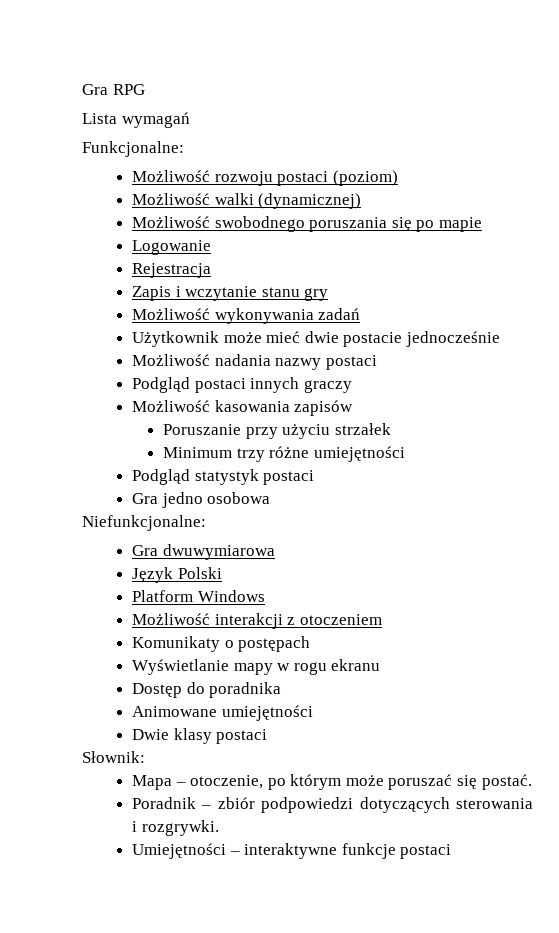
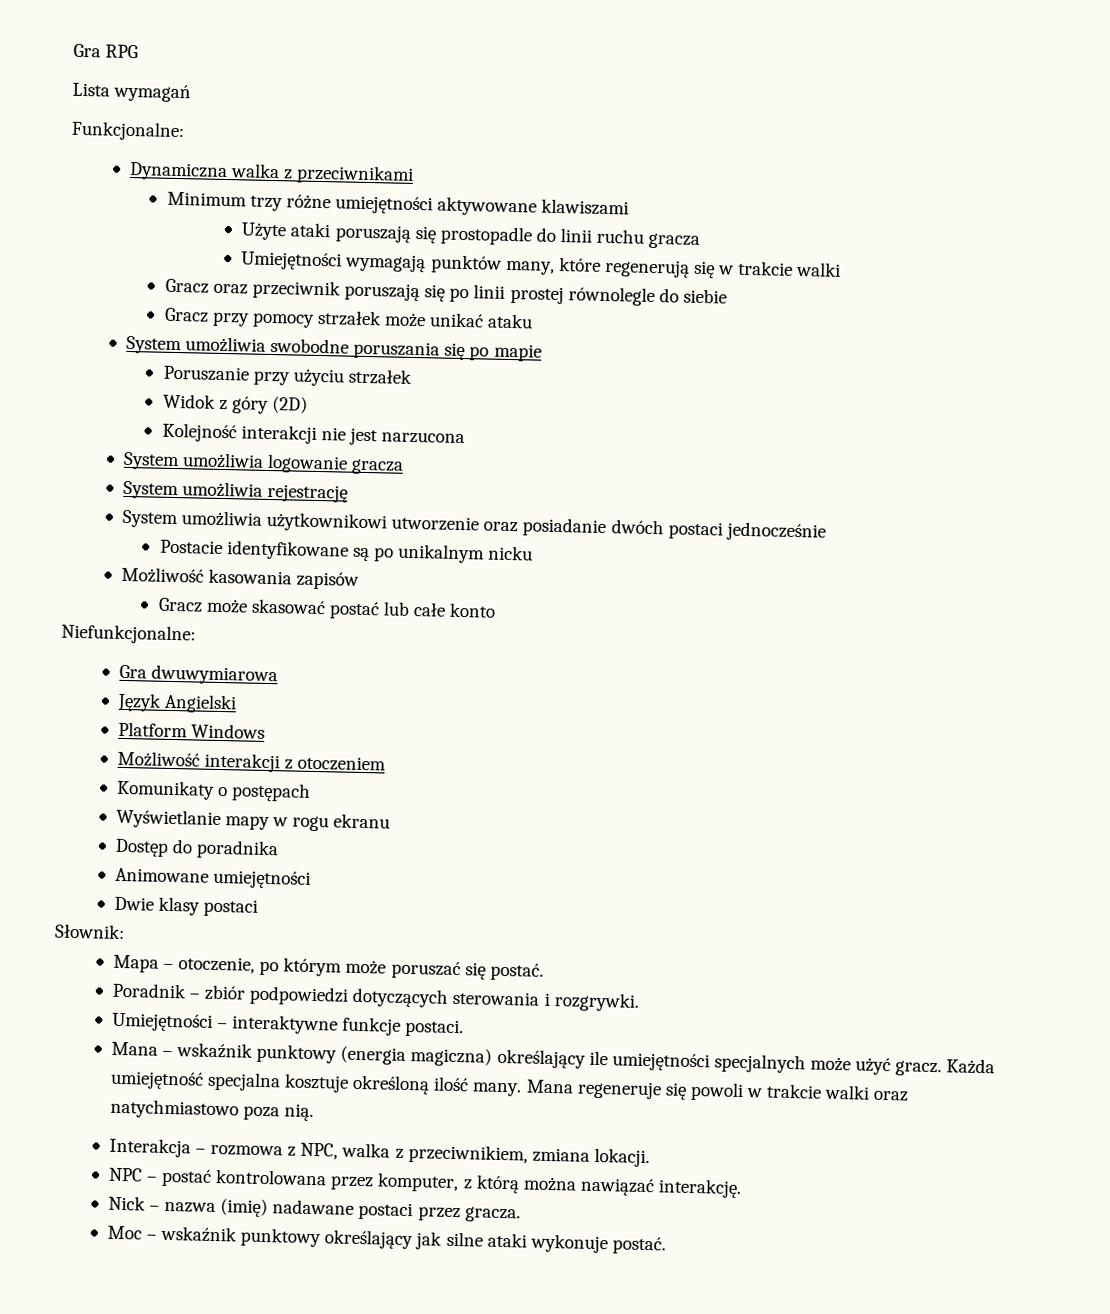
[131,170,398,186] [131,193,362,209] [131,216,482,232] [131,240,211,255] [131,263,211,278] [131,286,329,301] [131,308,361,324] [131,331,500,347] [131,354,377,370] [131,377,352,393] [131,400,354,416] [163,423,391,439] [163,446,405,462] [131,469,315,485] [131,492,271,508] Możliwość rozwoju postaci (poziom) // Możliwość walki (dynamicznej) // Możliwość swobodnego poruszania się po mapie // Logowanie // Rejestracja // Zapis i wczytanie stanu gry // Możliwość wykonywania zadań // Użytkownik może mieć dwie postacie jednocześnie // Możliwość nadania nazwy postaci // Podgląd postaci innych graczy // Możliwość kasowania zapisów // Poruszanie przy użyciu strzałek // Minimum trzy różne umiejętności // Podgląd statystyk postaci // Gra jedno osobowa -> [128,161,415,185] [166,191,630,217] [241,222,701,249] [241,251,842,279] [164,278,727,307] [163,307,534,329] [125,335,542,362] [162,365,412,387] [162,393,308,414] [161,422,466,446] [122,451,405,475] [122,480,349,503] [121,509,826,542] [159,539,534,564] [120,566,360,590] [157,597,497,620] Dynamiczna walka z przeciwnikami // Minimum trzy różne umiejętności aktywowane klawiszami // Użyte ataki poruszają się prostopadle do linii ruchu gracza // Umiejętności wymagają punktów many, które regenerują się w trakcie walki // Gracz oraz przeciwnik poruszają się po linii prostej równolegle do siebie // Gracz przy pomocy strzałek może unikać ataku // System umożliwia swobodne poruszania się po mapie // Poruszanie przy użyciu strzałek // Widok z góry (2D) // Kolejność interakcji nie jest narzucona // System umożliwia logowanie gracza // System umożliwia rejestrację // System umożliwia użytkownikowi utworzenie oraz posiadanie dwóch postaci jednocześnie // Postacie identyfikowane są po unikalnym nicku // Możliwość kasowania zapisów // Gracz może skasować postać lub całe konto
[177,567,222,579] Polski -> [163,693,237,714] Angielski
[400,844,452,859] postaci -> [405,1018,465,1038] [110,1041,996,1077] [109,1070,909,1102] [109,1098,315,1122] [108,1137,650,1168] [107,1167,743,1199] [107,1195,521,1223] [106,1225,666,1255] postaci. // Mana – wskaźnik punktowy (energia magiczna) określający ile umiejętności specjalnych może użyć gracz. Każda umiejętność specjalna kosztuje określoną ilość many. Mana regeneruje się powoli w trakcie walki oraz natychmiastowo poza nią. // Interakcja – rozmowa z NPC, walka z przeciwnikiem, zmiana lokacji. // NPC – postać kontrolowana przez komputer, z którą można nawiązać interakcję. // Nick – nazwa (imię) nadawane postaci przez gracza. // Moc – wskaźnik punktowy określający jak silne ataki wykonuje postać.

